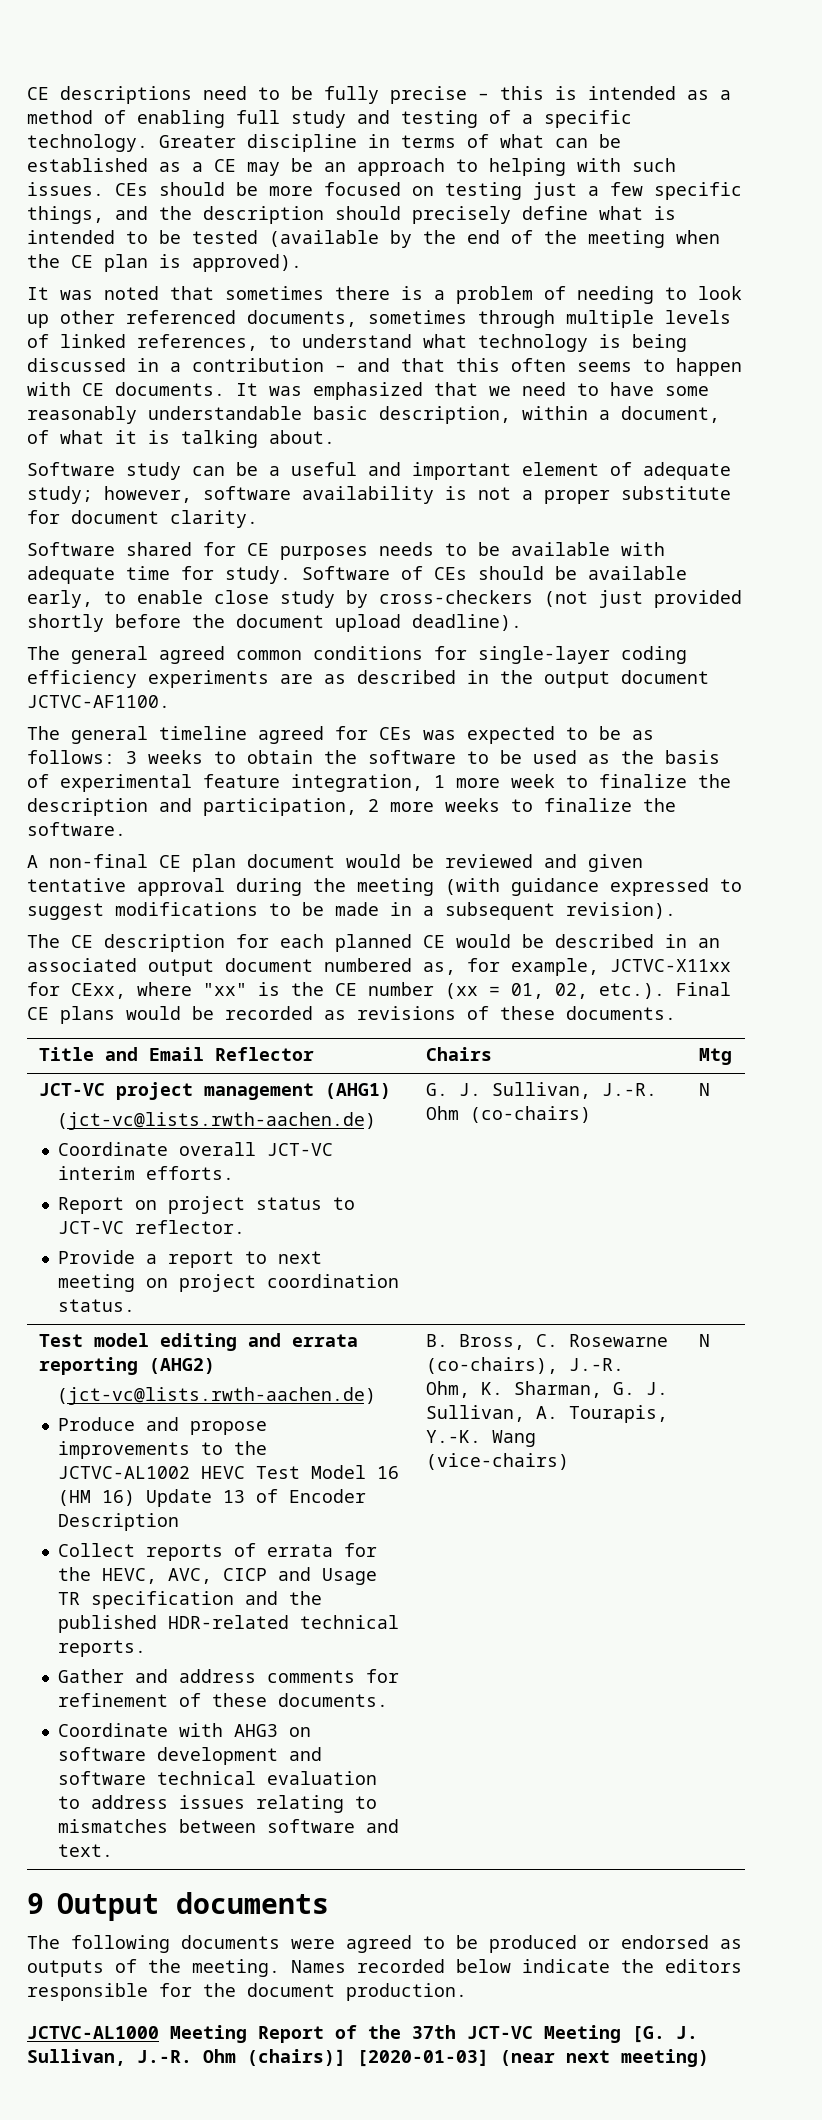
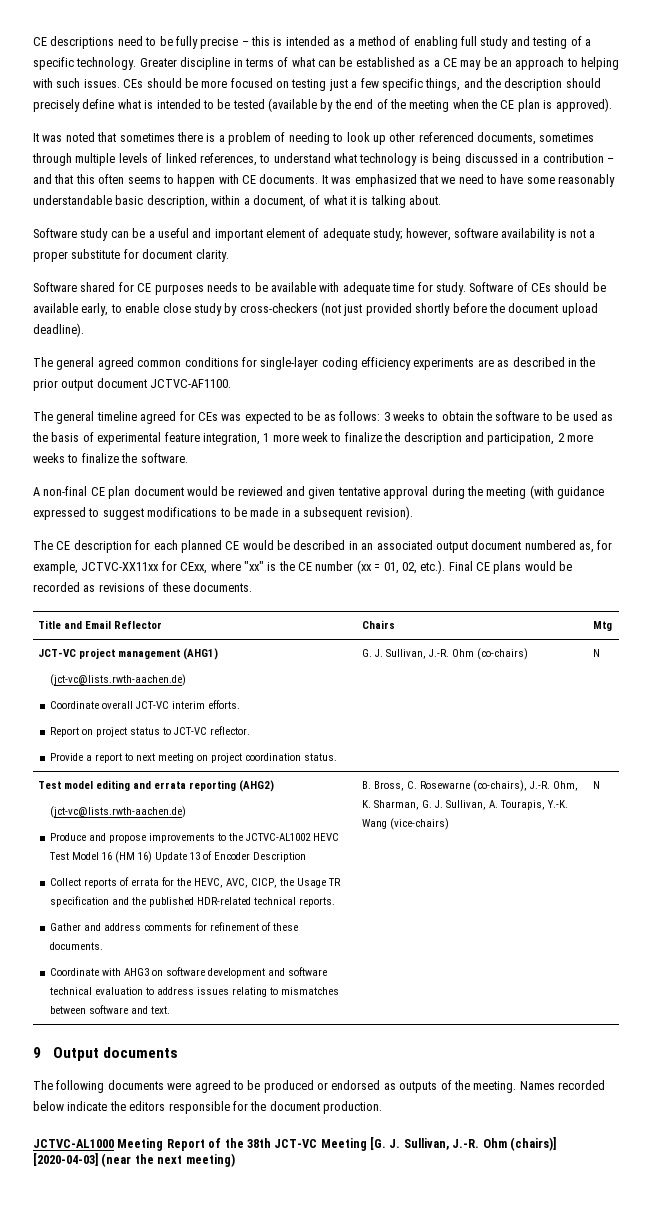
(533, 677) none -> [33,379,58,391] prior
[610,959,731,972] JCTVC-X11xx -> [81,562,160,571] JCTVC-XX11xx
[223,1567,312,1581] CICP and -> [251,878,295,888] CICP, the
[412,2025,456,2039] 37th -> [246,1138,271,1148] 38th
[357,2049,555,2067] [2020-01-03] (near -> [33,1153,154,1167] [2020-04-03] (near the

